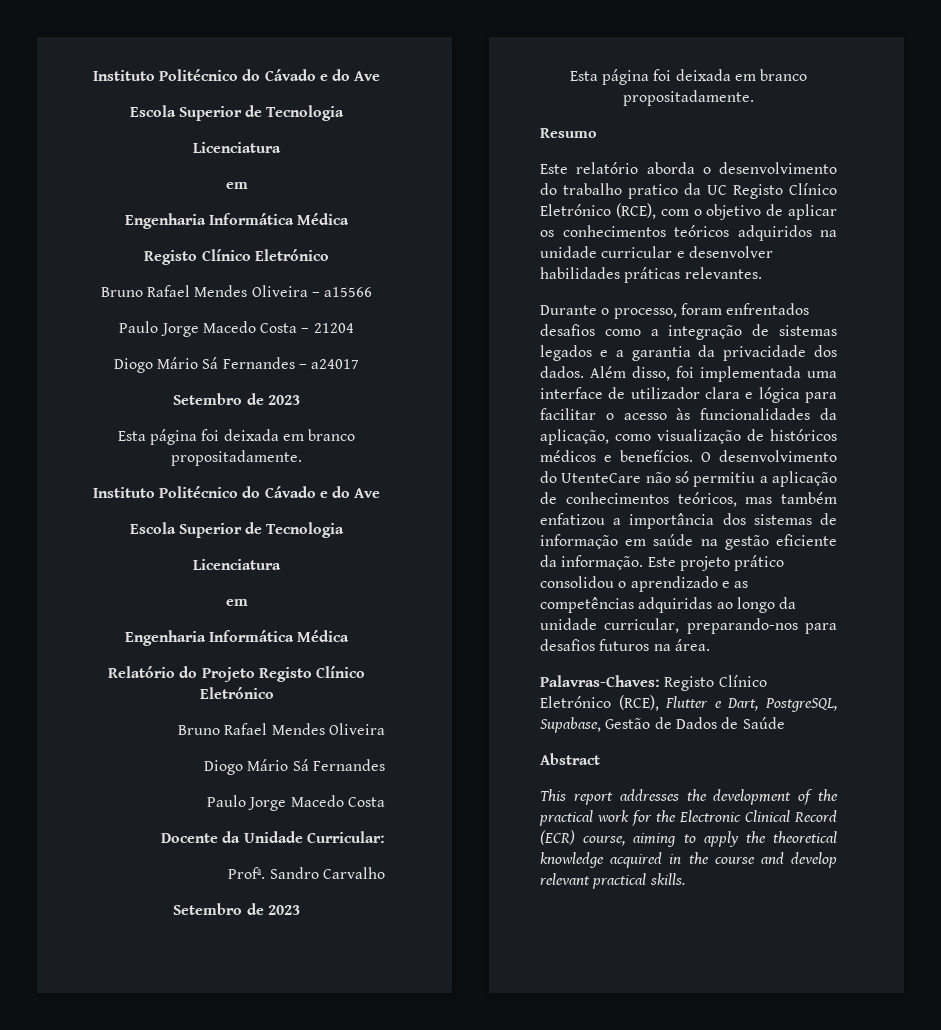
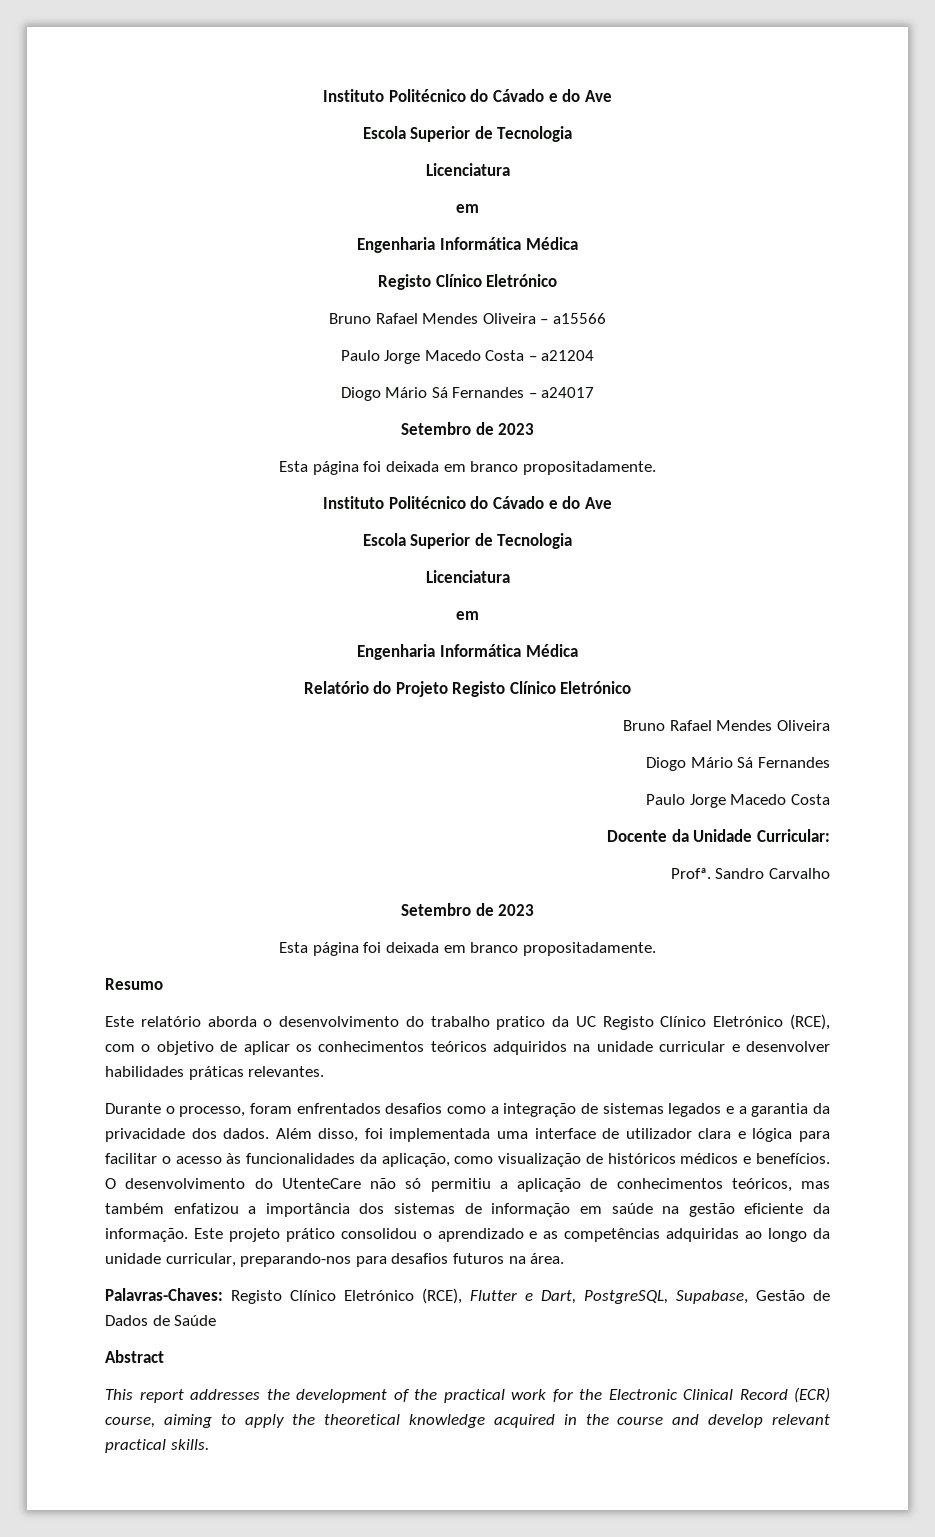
[313,323,354,333] 21204 -> [541,350,595,361] a21204

